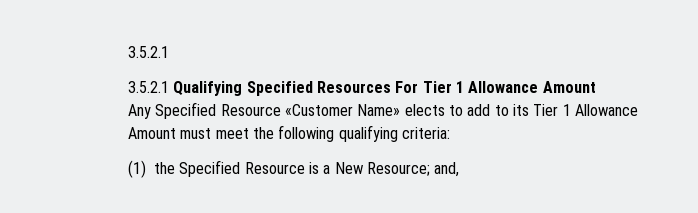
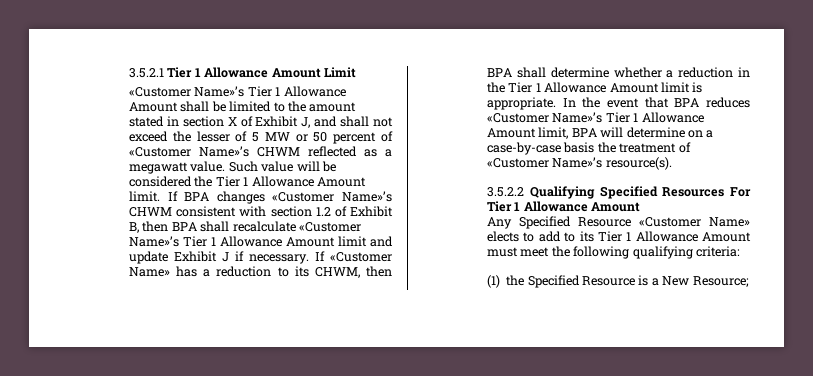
[128,46,170,58] [128,81,170,93] 3.5.2.1 // 3.5.2.1 -> [129,67,356,78] [129,86,346,97] [129,101,357,112] [129,116,393,128] [129,131,393,144] [129,146,392,157] [129,161,336,174] [129,176,366,187] [129,191,392,204] [129,206,393,217] [129,221,361,233] [129,236,394,247] [129,251,393,264] [129,266,393,278] [487,67,750,78] [487,82,703,93] [487,97,750,110] [487,112,704,123] [487,127,714,139] [487,142,691,155] [487,157,672,170] [487,187,525,197] 3.5.2.1 Tier 1 Allowance Amount Limit // «Customer Name»’s Tier 1 Allowance Amount shall be limited to the amount stated in section X of Exhibit J, and shall not exceed the lesser of 5 MW or 50 percent of «Customer Name»’s CHWM reflected as a megawatt value. Such value will be considered the Tier 1 Allowance Amount limit. If BPA changes «Customer Name»’s CHWM consistent with section 1.2 of Exhibit B, then BPA shall recalculate «Customer Name»’s Tier 1 Allowance Amount limit and update Exhibit J if necessary. If «Customer Name» has a reduction to its CHWM, then BPA shall determine whether a reduction in the Tier 1 Allowance Amount limit is appropriate. In the event that BPA reduces «Customer Name»’s Tier 1 Allowance Amount limit, BPA will determine on a case-by-case basis the treatment of «Customer Name»’s resource(s). // 3.5.2.2
[434,162,460,177] and, -> (749, 281) none

